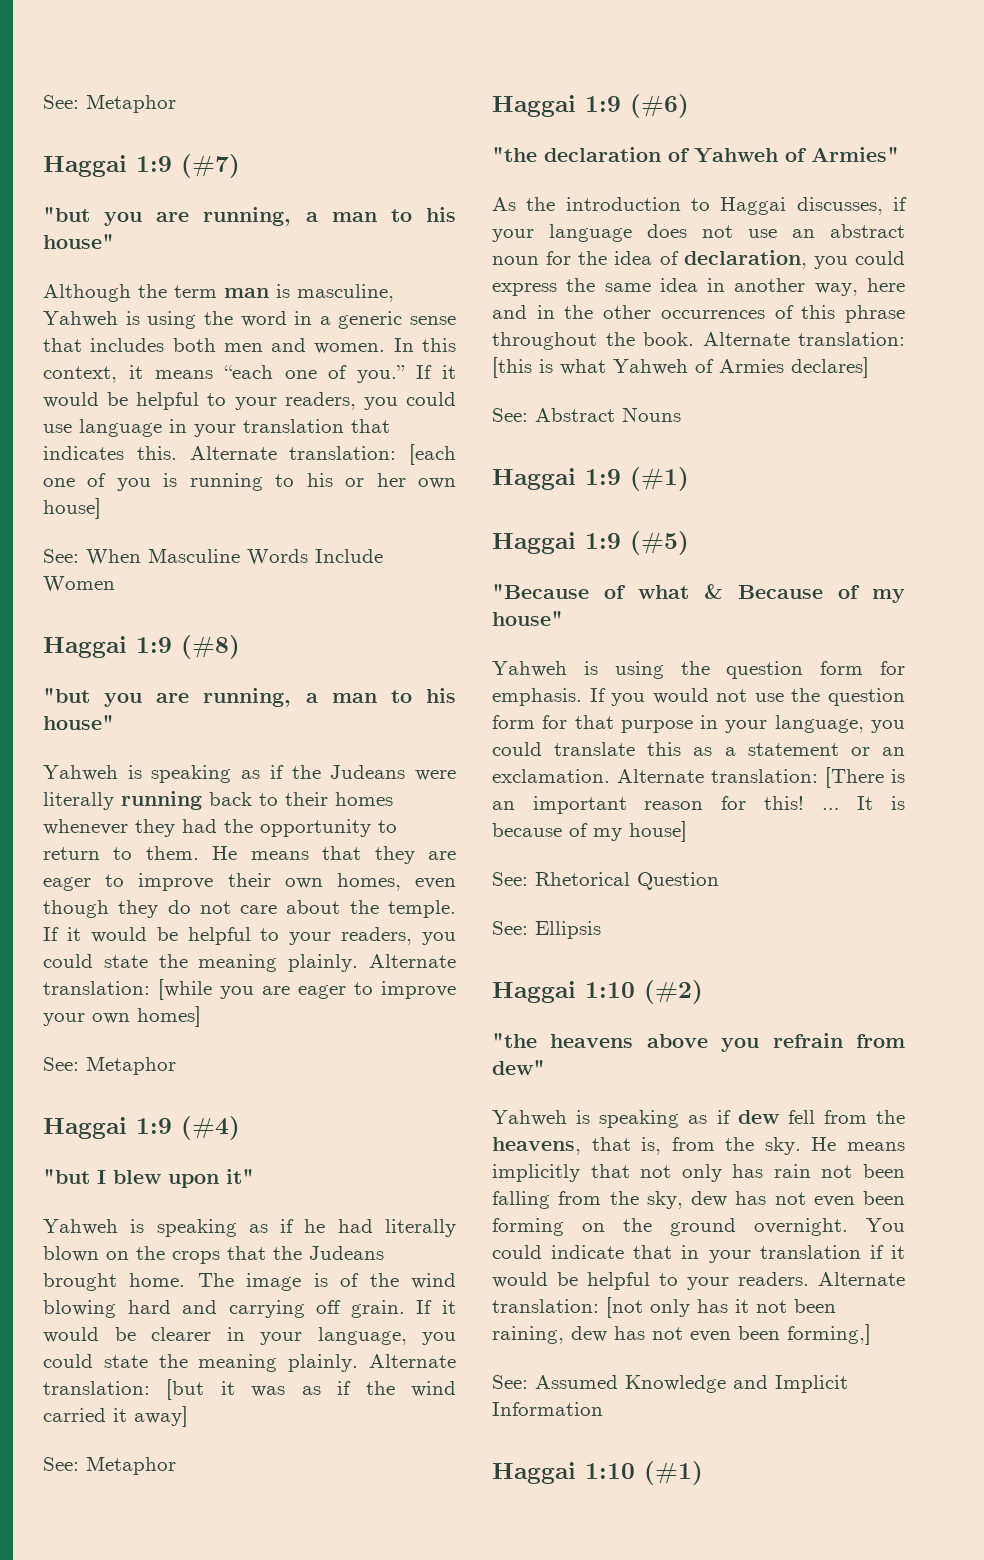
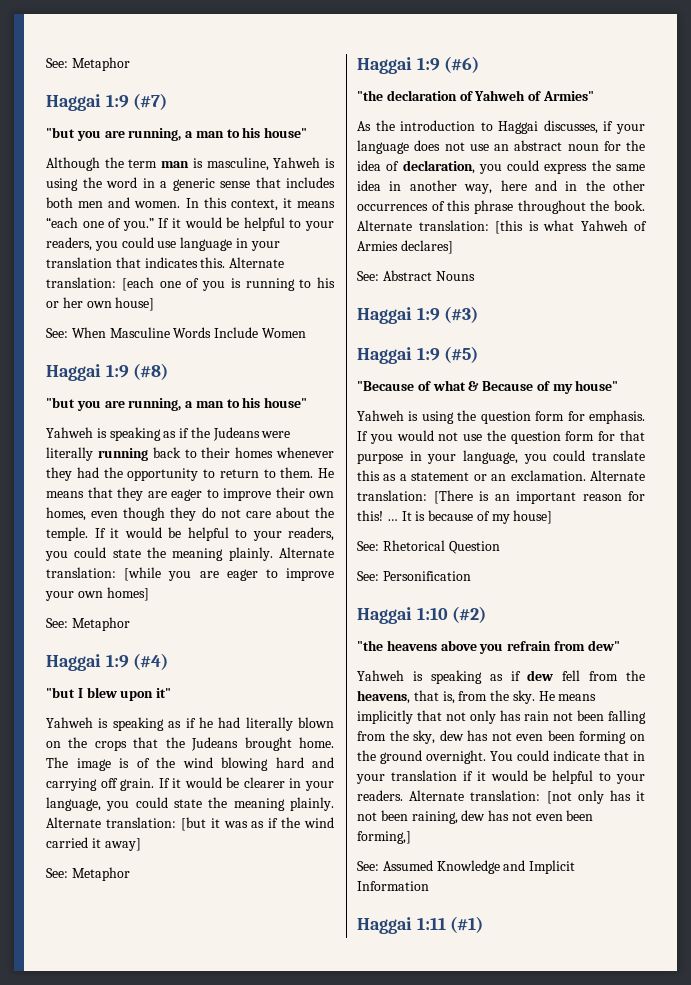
[630,467,689,491] (#1) -> [444,306,479,323] (#3)
[535,921,601,939] Ellipsis -> [382,571,471,581] Personification
[585,1463,635,1479] 1:10 -> [416,917,446,930] 1:11

